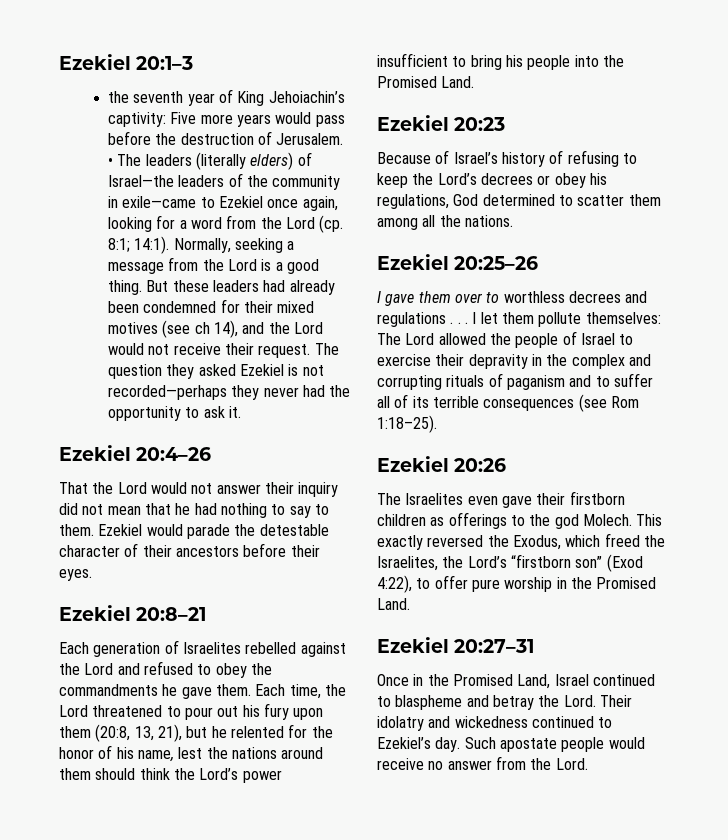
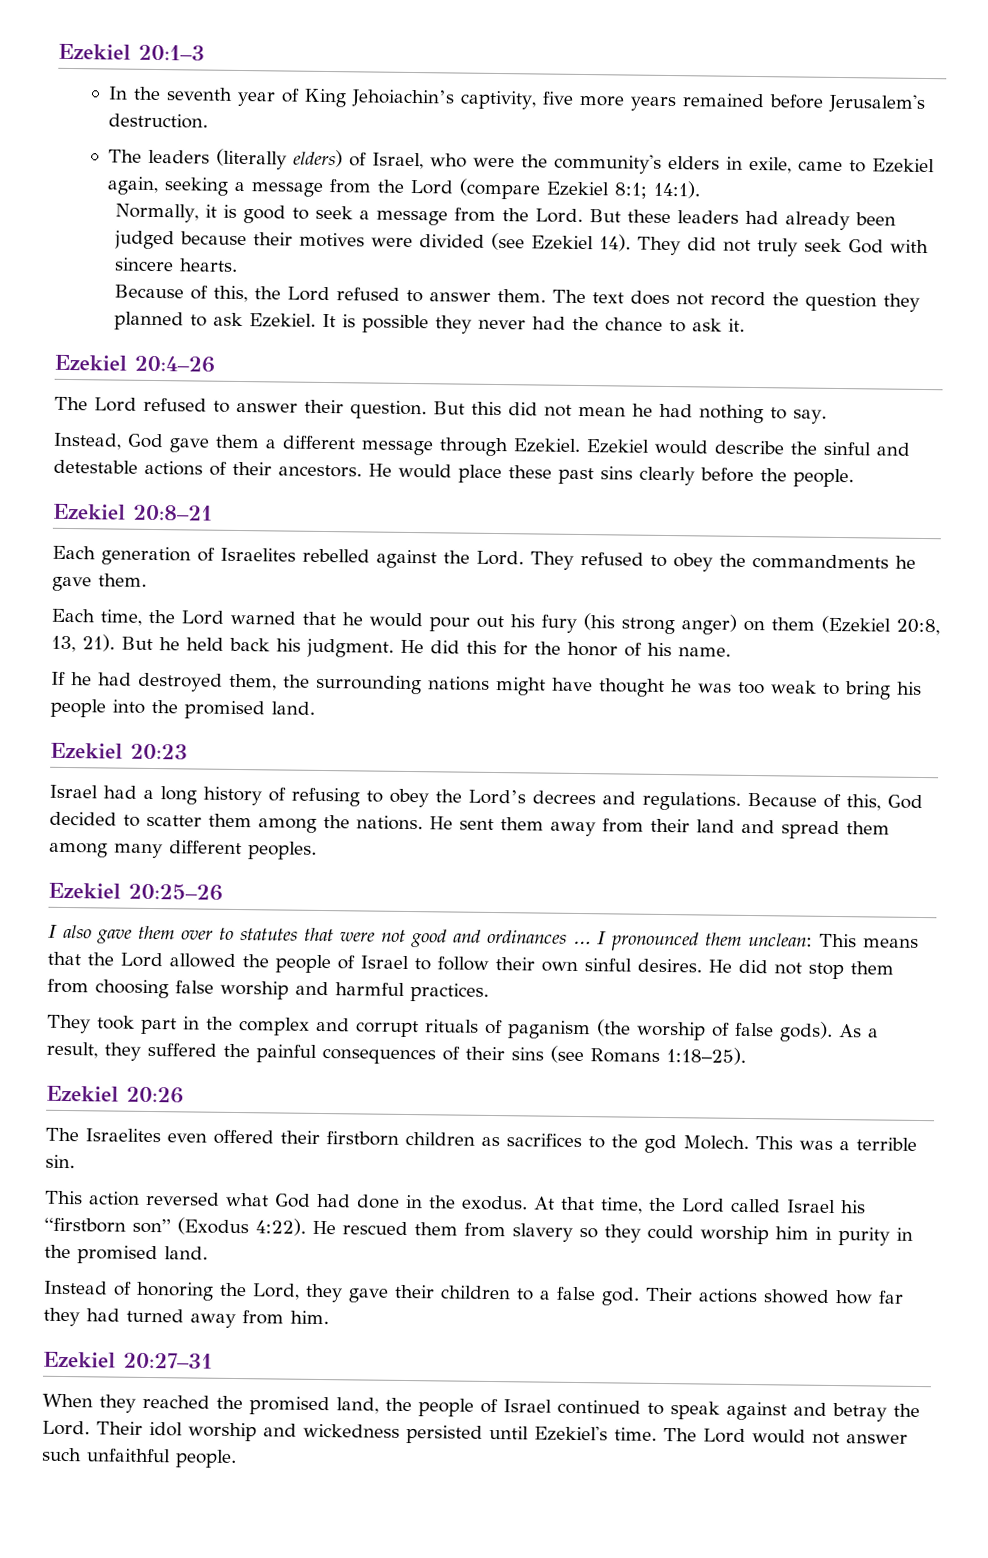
(194, 63) none -> [107,86,128,100] In
[108,112,345,127] [108,131,344,145] [108,158,114,166] captivity: Five more years would pass before the destruction of Jerusalem. • -> [459,90,926,113] [107,113,208,129] captivity, five more years remained before Jerusalem's destruction. //
[108,173,341,190] [108,196,338,211] [108,215,344,233] [108,236,231,254] Israel—the leaders of the community in exile—came to Ezekiel once again, looking for a word from the Lord (cp. 8:1; 14:1). Normally, -> [371,152,935,174] [106,176,159,196] Israel, who were the community's elders in exile, came to Ezekiel again,
[261,259,319,274] [108,280,143,295] is a good thing. -> [458,178,701,200] [115,203,584,226] (compare Ezekiel 8:1; 14:1). // Normally, it is good to seek a message from the Lord.
[143,299,315,313] [108,320,323,338] [108,343,339,358] [108,364,324,379] [108,385,228,400] condemned for their mixed motives (see ch 14), and the Lord would not receive their request. The question they asked Ezekiel is not recorded—perhaps -> [114,230,930,257] [114,257,239,272] [114,284,921,312] [114,311,430,334] judged because their motives were divided (see Ezekiel 14). They did not truly seek God with sincere hearts. // Because of this, the Lord refused to answer them. The text does not record the question they planned to ask Ezekiel. It is possible
[108,406,182,421] opportunity -> [605,317,664,331] chance
[59,482,339,497] That the Lord would not answer their inquiry -> [54,396,502,420] The Lord refused to answer their question. But this
[144,503,171,515] that -> (626, 411) none
[289,504,329,518] [59,524,329,539] [59,543,320,557] [59,569,92,581] say to them. Ezekiel would parade the detestable character of their ancestors before their eyes. -> [793,409,827,424] [53,432,910,457] [53,459,854,488] say. // Instead, God gave them a different message through Ezekiel. Ezekiel would describe the sinful and detestable actions of their ancestors. He would place these past sins clearly before the people.
[84,663,140,675] Lord and -> [476,550,574,570] Lord. They
(251, 690) none -> (147, 580) //
[92,703,324,720] [59,724,284,742] threatened to pour out his fury upon them (20:8, 13, 21), but he relented -> [230,610,940,636] [51,634,497,658] warned that he would pour out his fury (his strong anger) on them (Ezekiel 20:8, 13, 21). But he held back his judgment. He did this
[137,747,324,762] [59,768,282,783] [377,53,448,67] name, lest the nations around them should think the Lord’s power insufficient -> [678,647,731,657] [51,671,817,697] name. // If he had destroyed them, the surrounding nations might have thought he was too weak
[377,76,475,88] Promised Land. -> [184,700,315,720] promised land.
[377,150,498,164] Because of Israel’s -> [49,784,197,805] Israel had a long
[377,173,408,188] keep -> [389,788,429,808] obey
[537,173,607,188] [377,194,555,209] or obey his regulations, God determined -> [602,791,923,811] [49,811,117,826] and regulations. Because of this, God decided
[422,215,436,227] all -> (317, 825) none
(513, 221) none -> [429,816,890,840] [49,840,317,860] He sent them away from their land and spread them among many different peoples.
(381, 297) none -> [63,924,92,939] also
[503,291,648,303] [377,312,661,327] [377,333,401,345] worthless decrees and regulations . . . I let them pollute themselves: The -> [240,927,919,952] [47,951,114,966] statutes that were not good and ordinances … I pronounced them unclean: This means that the
[377,354,528,369] exercise their depravity -> [437,956,894,980] [47,978,489,1002] [47,1014,177,1035] follow their own sinful desires. He did not stop them from choosing false worship and harmful practices. // They took part
[377,375,442,390] corrupting -> [355,1020,419,1038] corrupt
[569,373,653,387] [377,394,639,412] and to suffer all of its terrible consequences (see Rom -> [596,1019,879,1042] [46,1041,660,1065] (the worship of false gods). As a result, they suffered the painful consequences of their sins (see Romans
[501,496,532,508] gave -> [213,1129,274,1145] offered
[448,512,507,529] offerings -> [506,1133,582,1148] sacrifices
[377,533,665,550] [377,554,643,572] [377,575,657,593] [377,598,410,610] [377,637,535,653] [377,674,551,689] exactly reversed the Exodus, which freed the Israelites, the Lord’s “firstborn son” (Exod 4:22), to offer pure worship in the Promised Land. // Ezekiel 20:27–31 // Once in the Promised Land, -> [799,1137,917,1151] [45,1154,75,1169] [45,1190,866,1214] [44,1217,913,1246] [44,1244,208,1265] [43,1280,904,1306] [43,1307,329,1329] [43,1351,213,1369] [42,1393,498,1417] was a terrible sin. // This action reversed what God had done in the exodus. At that time, the Lord called Israel his “firstborn son” (Exodus 4:22). He rescued them from slavery so they could worship him in purity in the promised land. // Instead of honoring the Lord, they gave their children to a false god. Their actions showed how far they had turned away from him. // Ezekiel 20:27–31 // When they reached the promised land, the people of
[395,695,463,710] blaspheme -> [670,1401,787,1421] speak against
[377,716,613,731] [377,737,645,752] [377,756,588,770] idolatry and wickedness continued to Ezekiel’s day. Such apostate people would receive no answer from the Lord. -> [149,1422,908,1445] [41,1447,237,1469] idol worship and wickedness persisted until Ezekiel's time. The Lord would not answer such unfaithful people.

